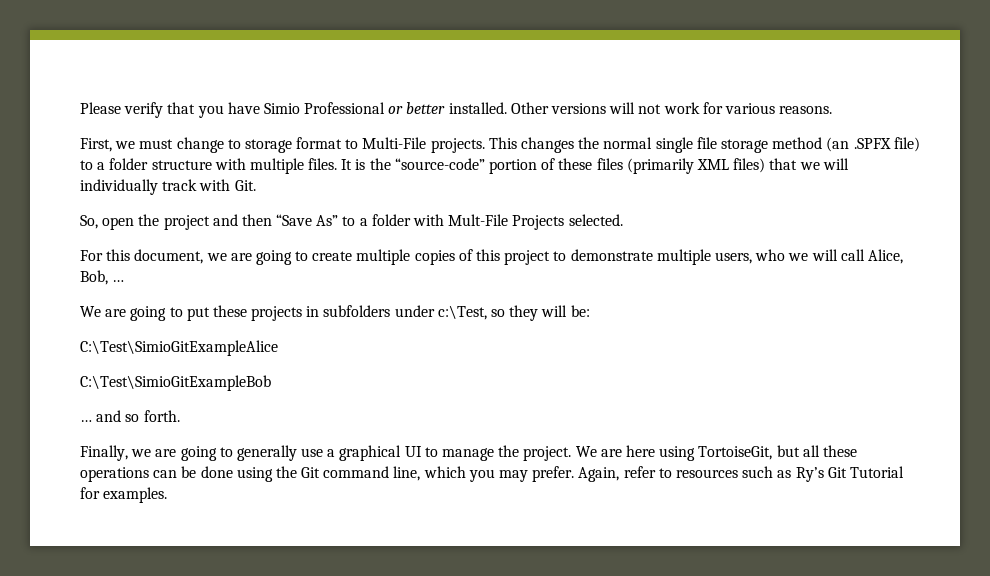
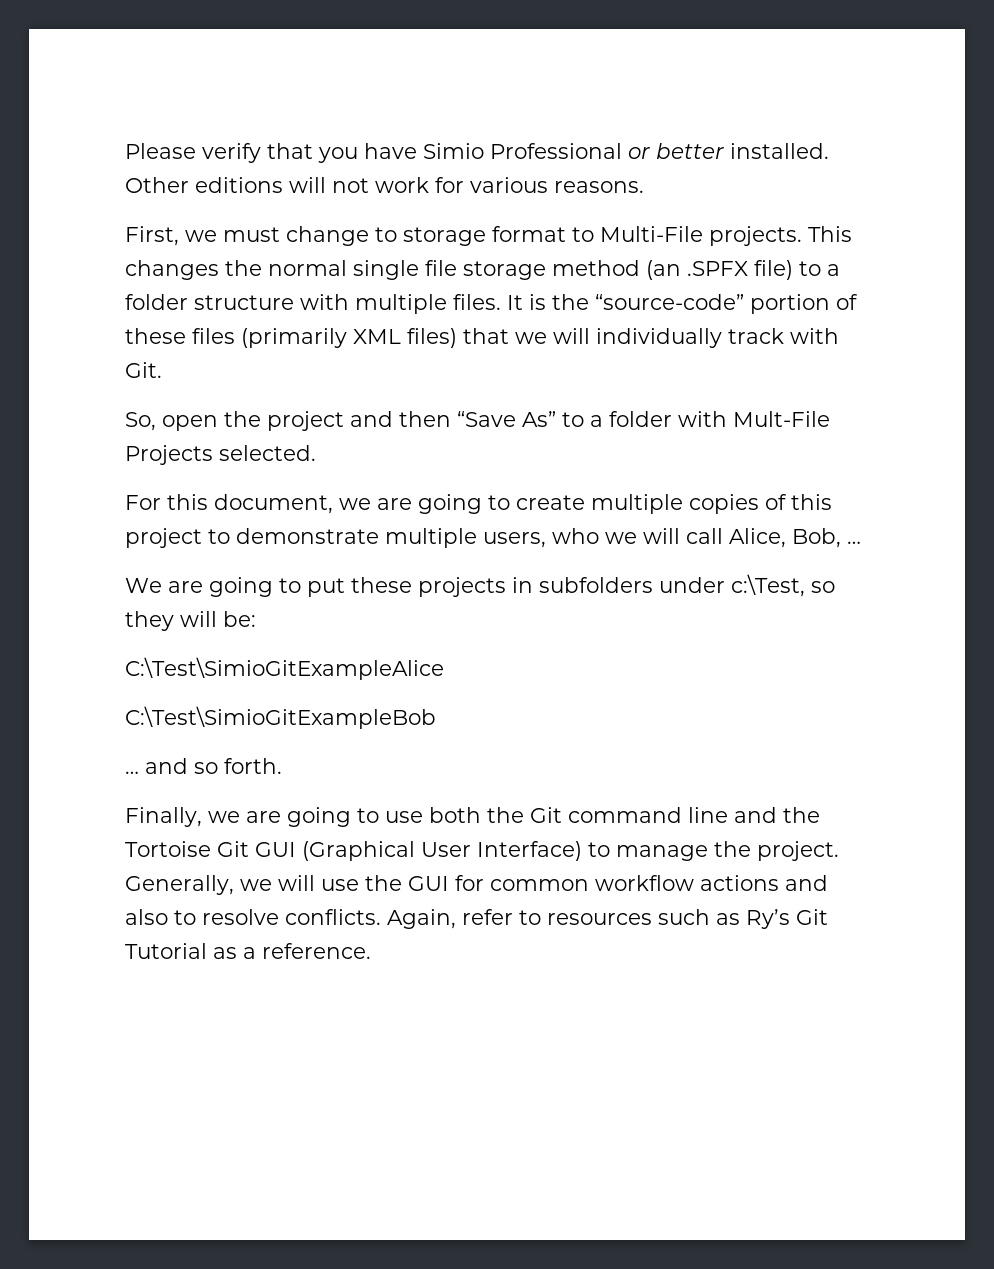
[551,103,607,114] versions -> [195,177,283,193] editions
[236,445,857,461] [80,466,575,482] generally use a graphical UI to manage the project. We are here using TortoiseGit, but all these operations can be done using the Git command line, which you may prefer. -> [385,807,820,823] [125,841,839,861] [125,875,828,895] [125,909,381,925] use both the Git command line and the Tortoise Git GUI (Graphical User Interface) to manage the project. Generally, we will use the GUI for common workflow actions and also to resolve conflicts.
[80,487,168,503] for examples. -> [213,943,371,959] as a reference.

